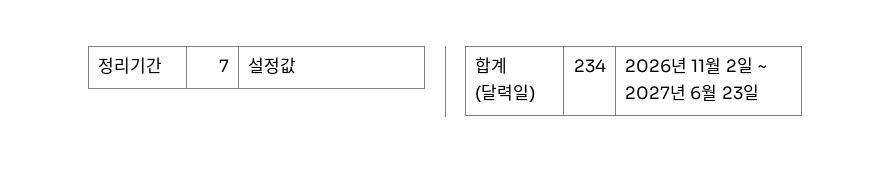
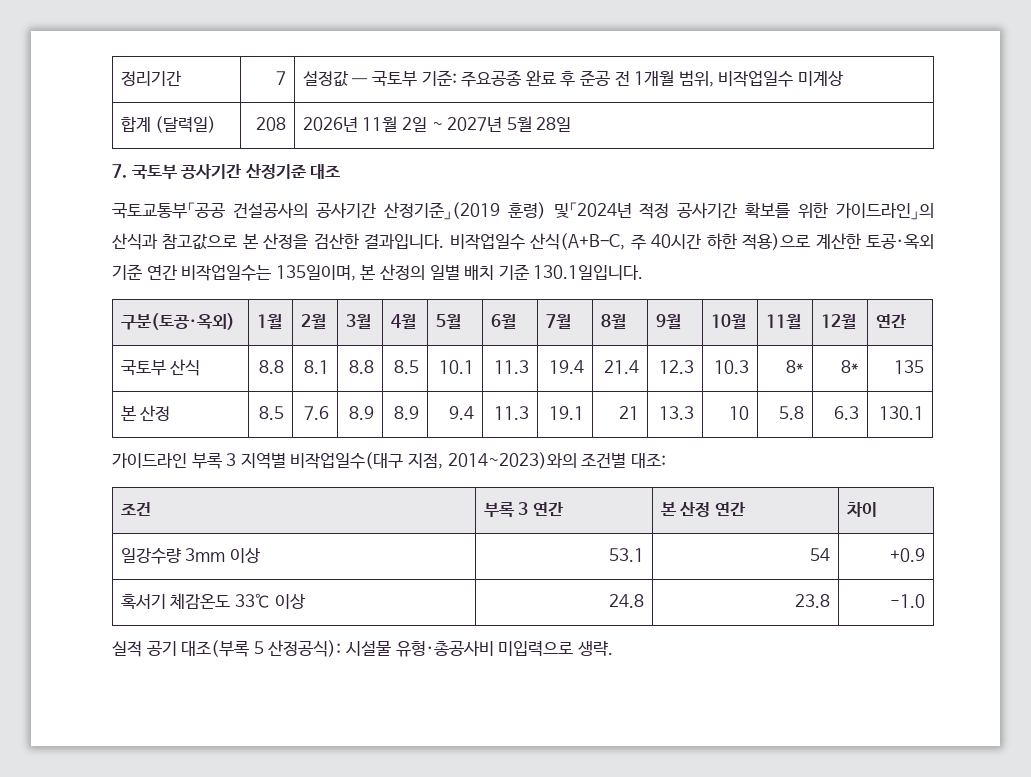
(296, 65) none -> [352,70,843,87] — 국토부 기준: 주요공종 완료 후 준공 전 1개월 범위, 비작업일수 미계상
[574,59,607,73] 234 -> [256,117,287,131] 208
[690,84,760,101] 6월 23일 -> [506,116,572,132] [112,164,341,180] [112,202,934,220] [112,233,934,250] [112,264,644,281] [120,313,235,330] [256,314,282,329] [300,314,326,329] [345,314,371,329] [390,314,416,329] [435,314,461,329] [490,314,516,329] [545,314,571,329] [600,314,626,329] [655,314,681,329] [710,314,746,329] [765,314,801,329] [820,314,856,329] [875,314,907,328] [120,359,201,376] [259,360,285,374] [304,360,330,374] [349,360,375,374] [394,360,420,374] [439,360,475,374] [494,360,530,374] [549,360,585,374] [604,360,640,374] [659,360,695,374] [714,360,750,374] [786,360,805,373] [841,360,860,373] [894,360,925,374] [120,405,171,421] [259,406,285,420] [304,406,330,420] [349,406,375,420] [394,406,420,420] [449,406,475,420] [494,406,530,420] [549,406,585,420] [619,406,640,420] [659,406,695,420] [729,406,750,420] [779,406,805,420] [834,406,860,420] [879,406,925,420] [112,452,666,469] [120,502,151,516] [483,502,565,517] [660,502,747,517] [845,502,877,517] [120,548,261,564] [609,548,645,562] [810,548,831,561] [890,548,926,562] [120,593,305,609] [609,594,645,608] [795,594,831,608] [890,594,926,608] [112,640,613,657] 5월 28일 // 7. 국토부 공사기간 산정기준 대조 // 국토교통부「공공 건설공사의 공사기간 산정기준」(2019 훈령) 및「2024년 적정 공사기간 확보를 위한 가이드라인」의 산식과 참고값으로 본 산정을 검산한 결과입니다. 비작업일수 산식(A+B−C, 주 40시간 하한 적용)으로 계산한 토공·옥외 기준 연간 비작업일수는 135일이며, 본 산정의 일별 배치 기준 130.1일입니다. // 구분(토공·옥외) | 1월 | 2월 | 3월 | 4월 | 5월 | 6월 | 7월 | 8월 | 9월 | 10월 | 11월 | 12월 | 연간 // 국토부 산식 | 8.8 | 8.1 | 8.8 | 8.5 | 10.1 | 11.3 | 19.4 | 21.4 | 12.3 | 10.3 | 8* | 8* | 135 // 본 산정 | 8.5 | 7.6 | 8.9 | 8.9 | 9.4 | 11.3 | 19.1 | 21 | 13.3 | 10 | 5.8 | 6.3 | 130.1 // 가이드라인 부록 3 지역별 비작업일수(대구 지점, 2014~2023)와의 조건별 대조: // 조건 | 부록 3 연간 | 본 산정 연간 | 차이 // 일강수량 3mm 이상 | 53.1 | 54 | +0.9 // 혹서기 체감온도 33℃ 이상 | 24.8 | 23.8 | -1.0 // 실적 공기 대조(부록 5 산정공식): 시설물 유형·총공사비 미입력으로 생략.

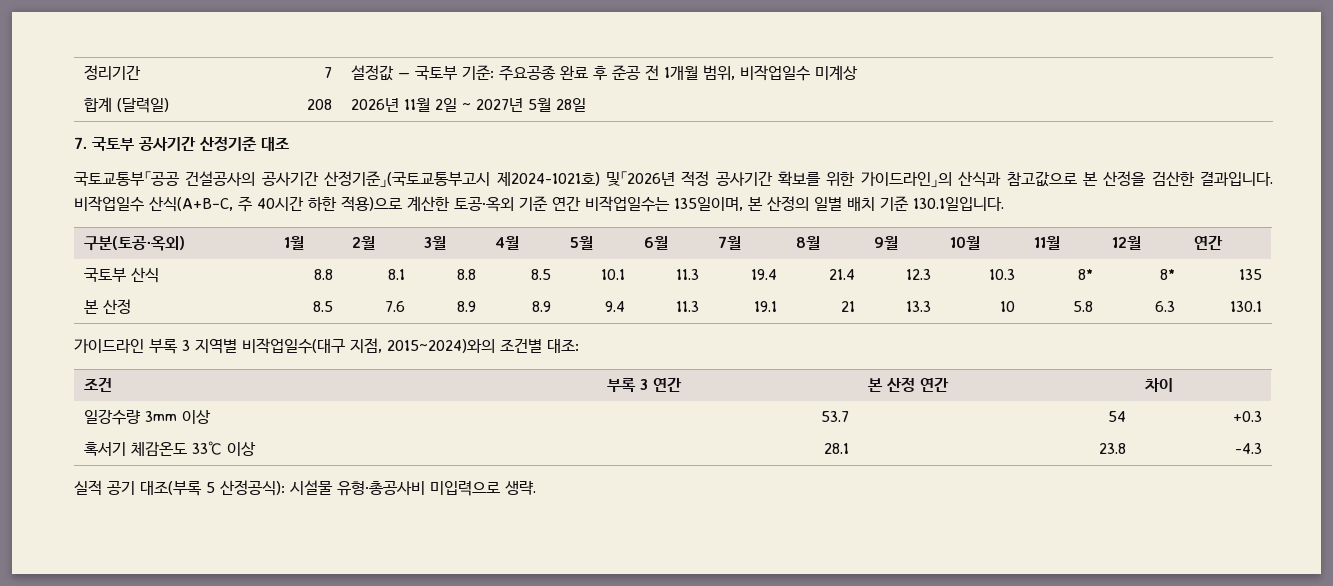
[451,202,632,219] (2019 훈령) 및「2024년 -> [387,171,675,186] (국토교통부고시 제2024-1021호) 및「2026년
[447,452,577,469] 2014~2023)와의 -> [387,339,495,353] 2015~2024)와의
[609,548,645,562] 53.1 -> [820,411,849,422] 53.7
[890,548,926,562] +0.9 -> [1232,411,1262,422] +0.3
[609,594,645,608] 24.8 -> [823,443,849,454] 28.1
[890,594,926,608] -1.0 -> [1234,443,1262,454] -4.3

